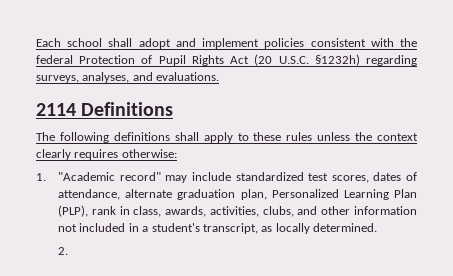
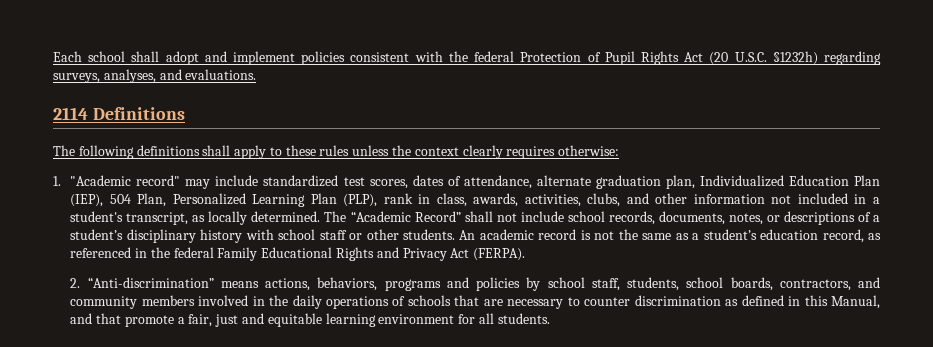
(267, 194) none -> [699,175,880,187] [70,193,167,207] Individualized Education Plan (IEP), 504 Plan,
[58,247,69,255] // 2. -> [324,211,880,225] [70,229,881,243] [70,247,526,261] [70,277,881,291] [70,295,880,309] [70,313,550,327] The “Academic Record” shall not include school records, documents, notes, or descriptions of a student’s disciplinary history with school staff or other students. An academic record is not the same as a student’s education record, as referenced in the federal Family Educational Rights and Privacy Act (FERPA). // 2. “Anti-discrimination” means actions, behaviors, programs and policies by school staff, students, school boards, contractors, and community members involved in the daily operations of schools that are necessary to counter discrimination as defined in this Manual, and that promote a fair, just and equitable learning environment for all students.

